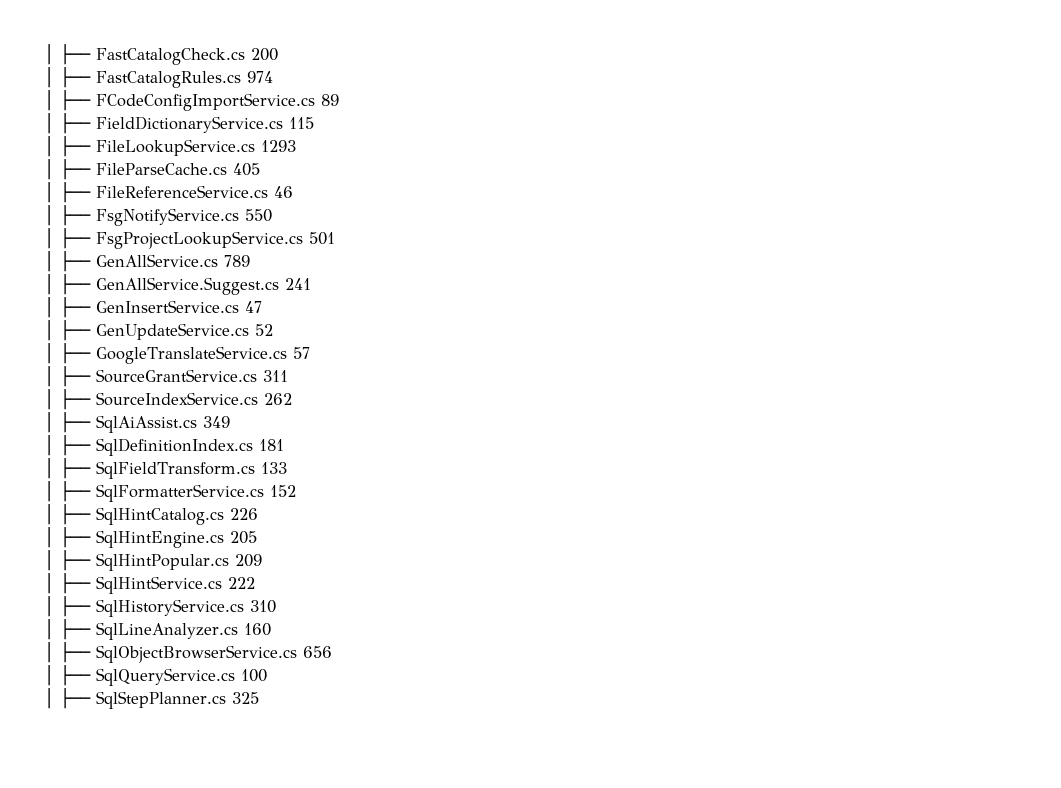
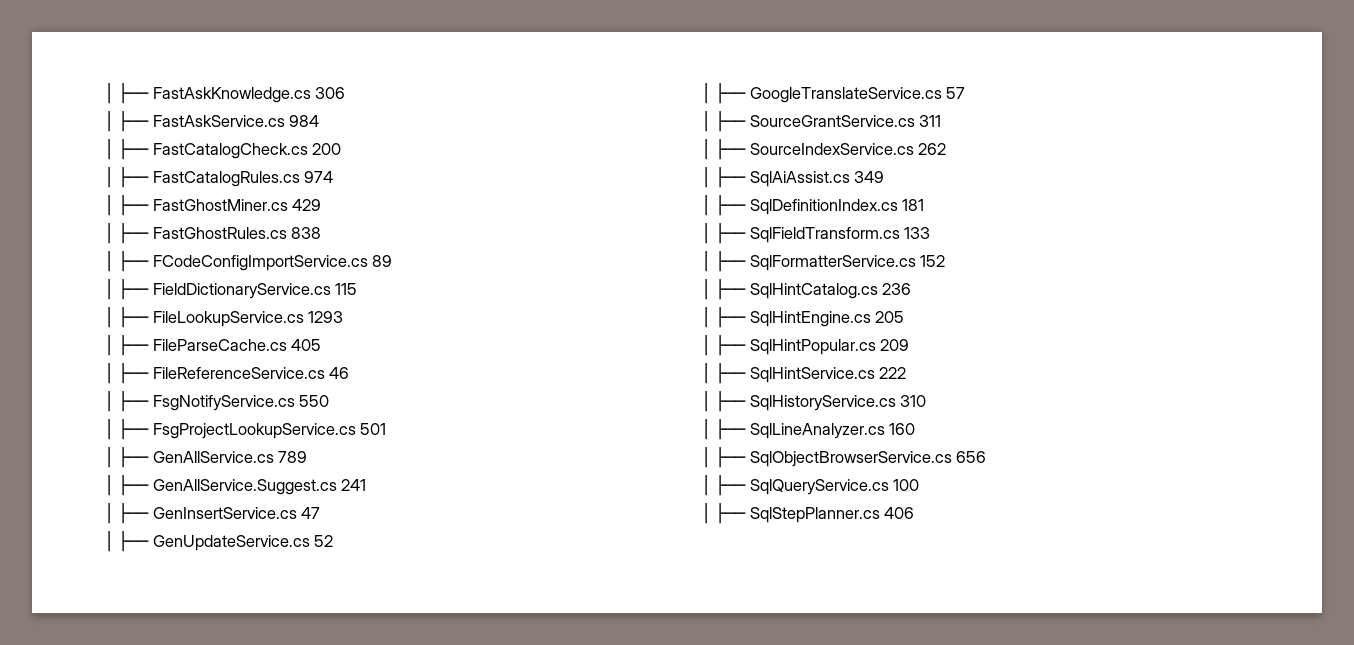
[44,44,91,65] │ ├── -> [104,83,346,104] [104,111,320,132] [104,139,150,160] │ ├── FastAskKnowledge.cs 306 // │ ├── FastAskService.cs 984 // │ ├──
(273, 77) none -> [104,195,322,216] [104,223,322,244] // │ ├── FastGhostMiner.cs 429 // │ ├── FastGhostRules.cs 838
[230,508,258,520] 226 -> [882,283,912,295] 236
[231,692,259,704] 325 -> [884,507,915,519] 406

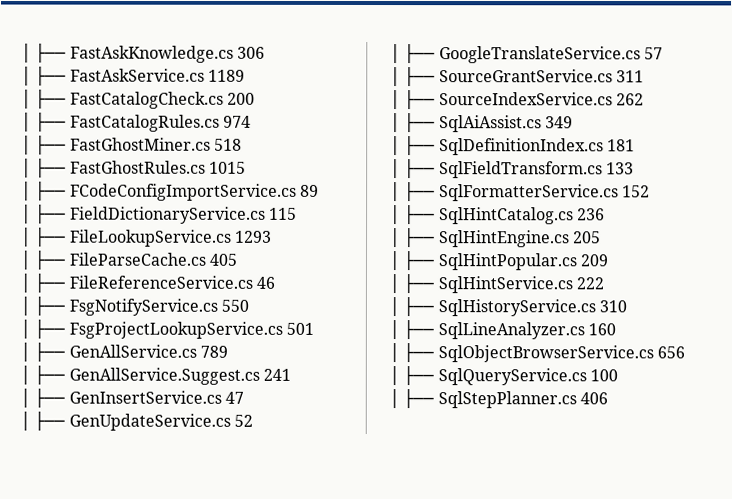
[289,115,320,127] 984 -> [207,69,245,82] 1189
[292,199,322,211] 429 -> [213,138,242,151] 518
[291,227,322,239] 838 -> [208,161,246,174] 1015

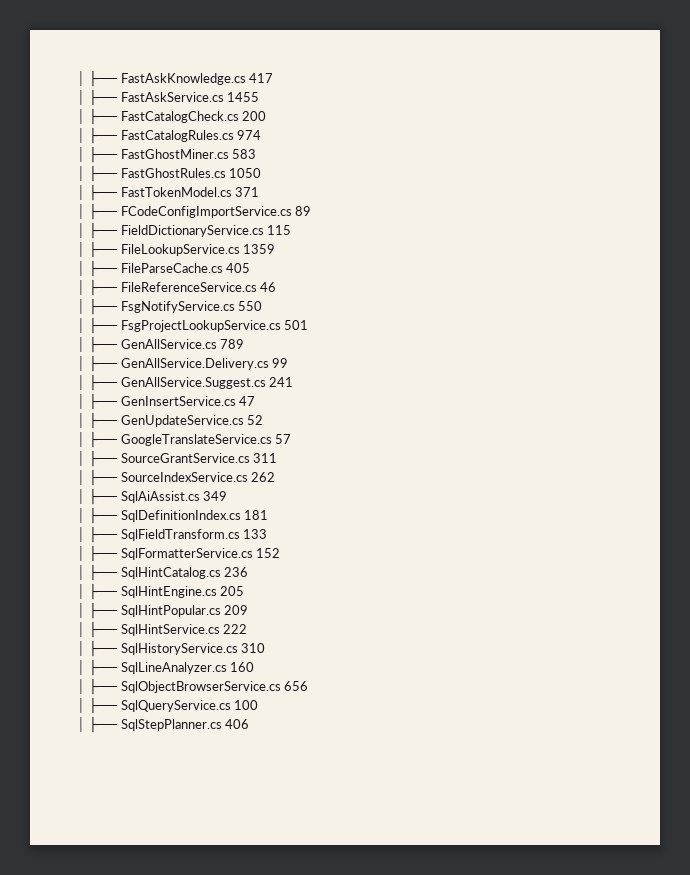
[236,46,265,59] 306 -> [249,73,274,83] 417
[207,69,245,82] 1189 -> [227,92,260,102] 1455
[213,138,242,151] 518 -> [232,149,257,159] 583
[208,161,246,174] 1015 -> [229,168,262,178] [76,184,260,201] 1050 // │ ├── FastTokenModel.cs 371
[234,230,272,243] 1293 -> [243,244,276,254] 1359
(228, 351) none -> [76,355,289,372] // │ ├── GenAllService.Delivery.cs 99

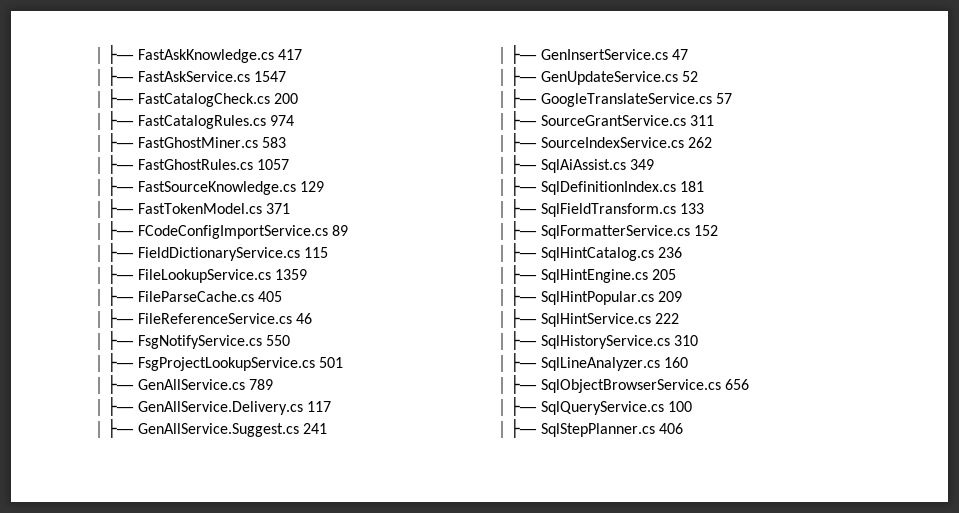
[227,92,260,102] 1455 -> [253,71,286,82] 1547
[229,168,262,178] 1050 -> [256,159,289,170] [95,176,324,196] 1057 // │ ├── FastSourceKnowledge.cs 129
[272,358,289,368] 99 -> [306,401,331,412] 117

